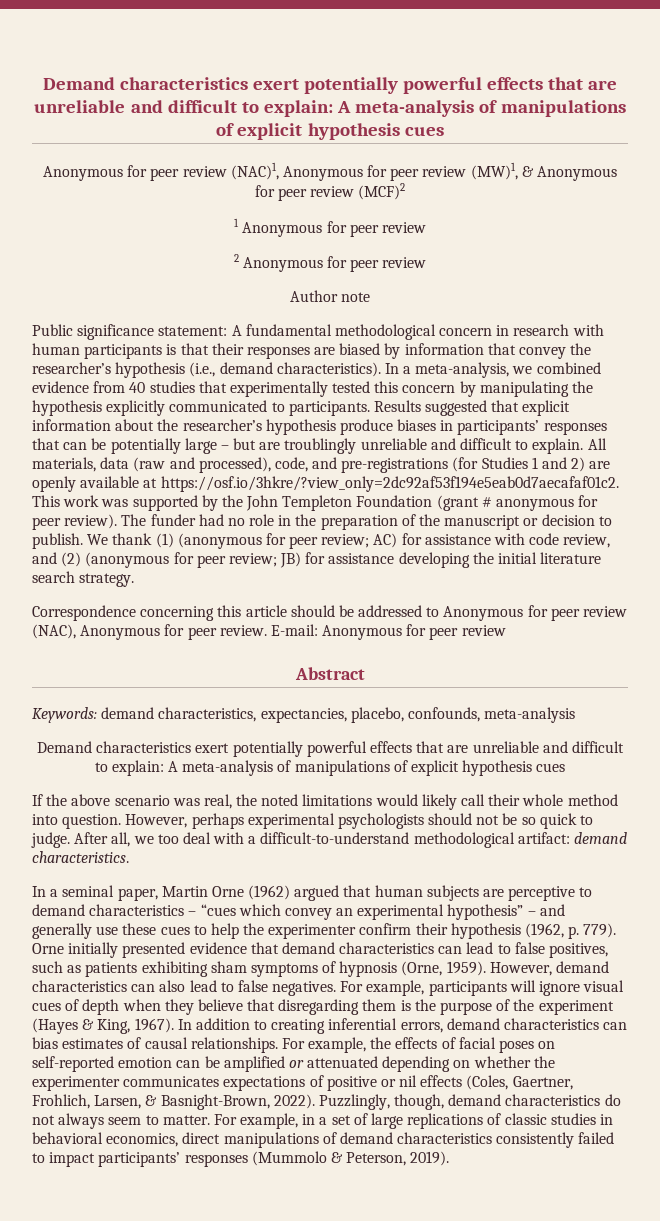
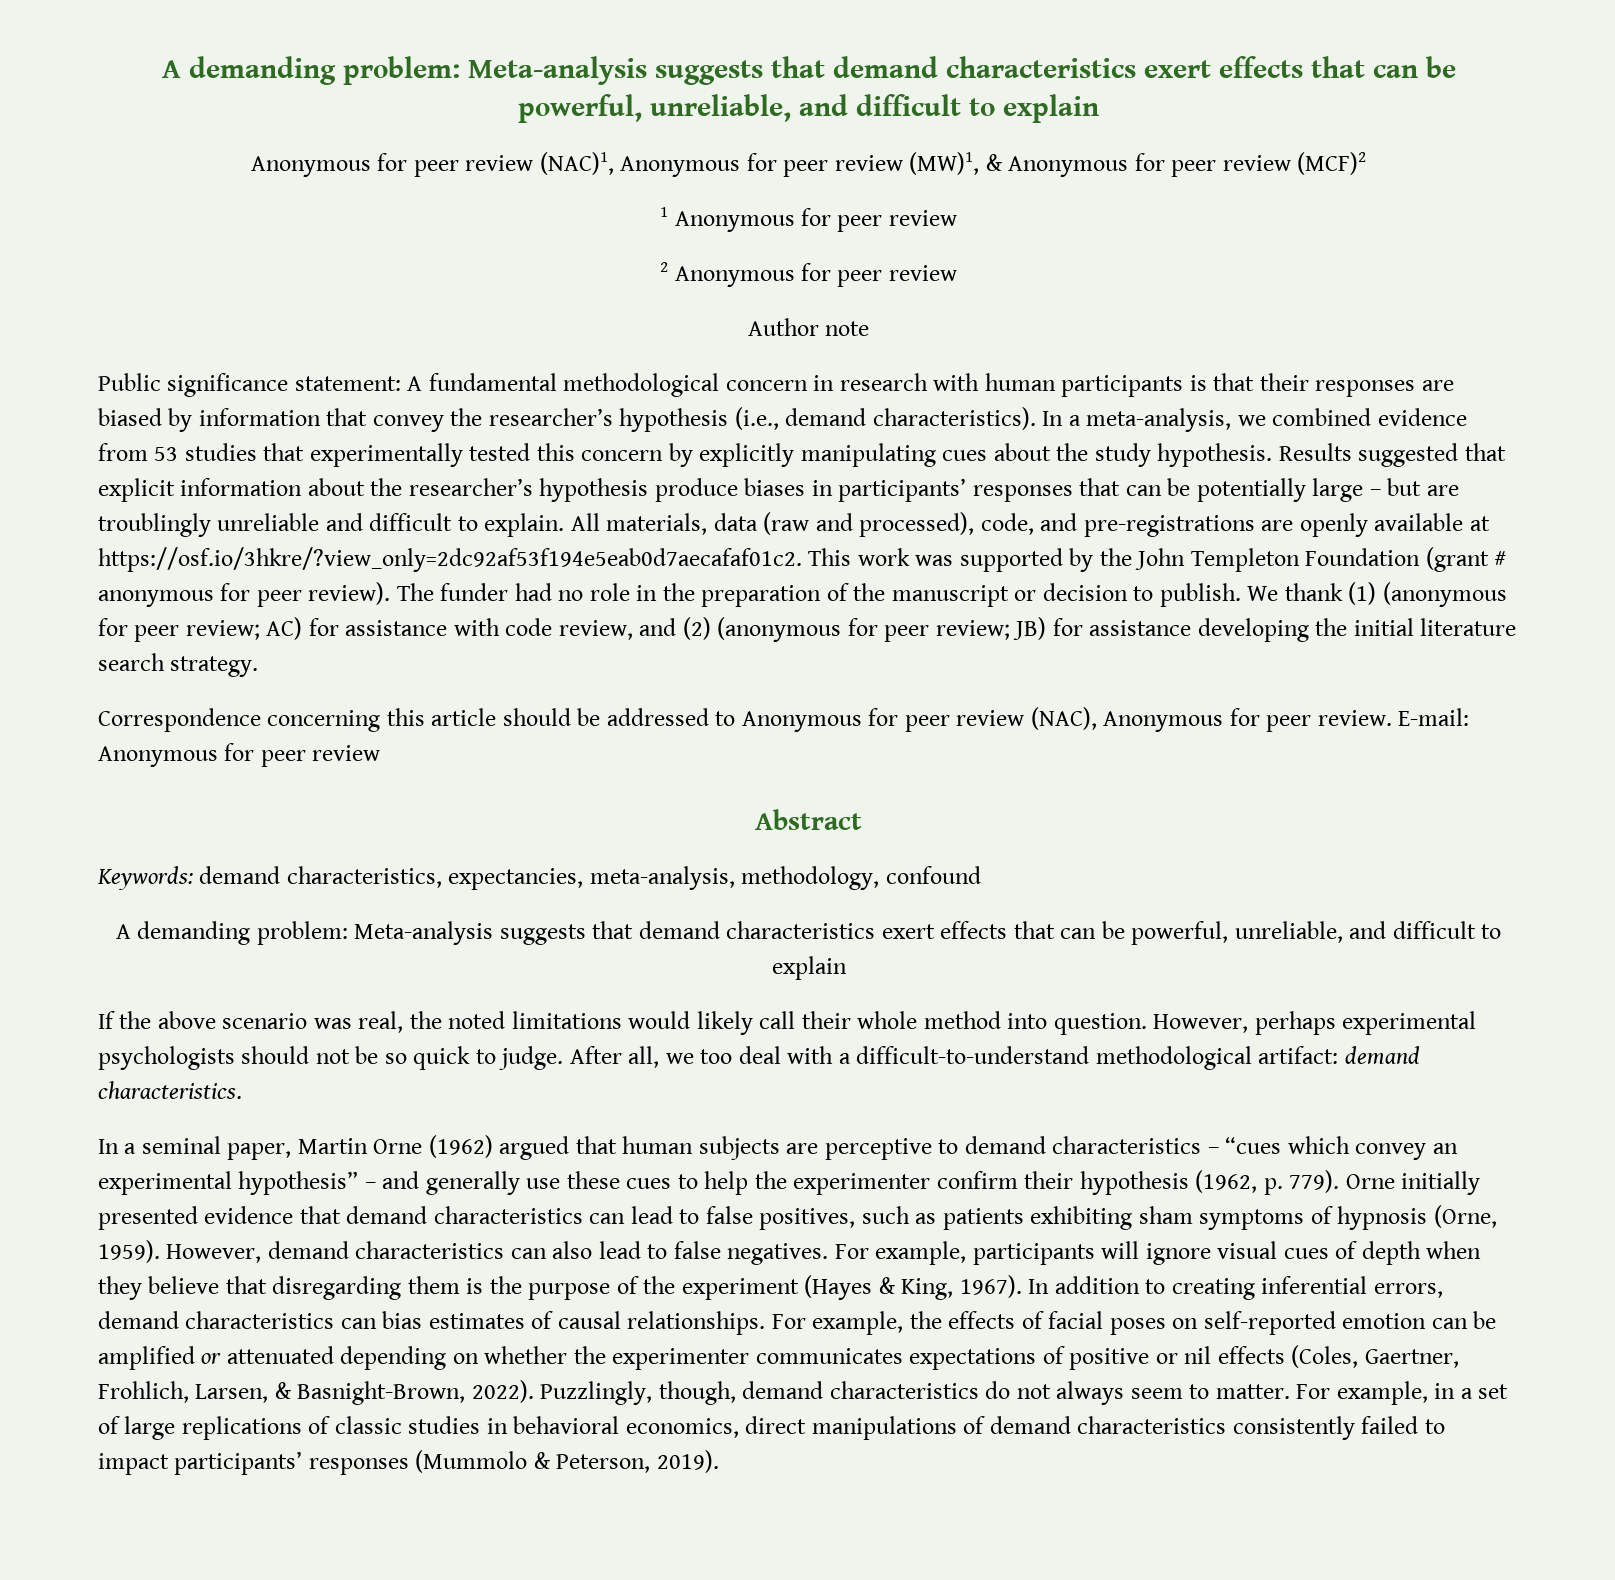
[42,77,618,94] [34,100,626,117] [216,123,444,140] Demand characteristics exert potentially powerful effects that are unreliable and difficult to explain: A meta-analysis of manipulations of explicit hypothesis cues -> [161,56,1456,85] [518,94,1099,123] A demanding problem: Meta-analysis suggests that demand characteristics exert effects that can be powerful, unreliable, and difficult to explain
[129,382,146,393] 40 -> [154,447,179,461] 53
[479,381,594,397] [32,400,370,416] manipulating the hypothesis explicitly communicated to participants. -> [699,443,1273,467] explicitly manipulating cues about the study hypothesis.
[452,457,586,472] (for Studies 1 and 2) -> (1255, 526) none
[350,707,576,723] [37,741,624,757] [94,760,566,776] placebo, confounds, meta-analysis // Demand characteristics exert potentially powerful effects that are unreliable and difficult to explain: A meta-analysis of manipulations of explicit hypothesis cues -> [589,866,981,890] [115,921,1502,945] [771,956,847,980] meta-analysis, methodology, confound // A demanding problem: Meta-analysis suggests that demand characteristics exert effects that can be powerful, unreliable, and difficult to explain

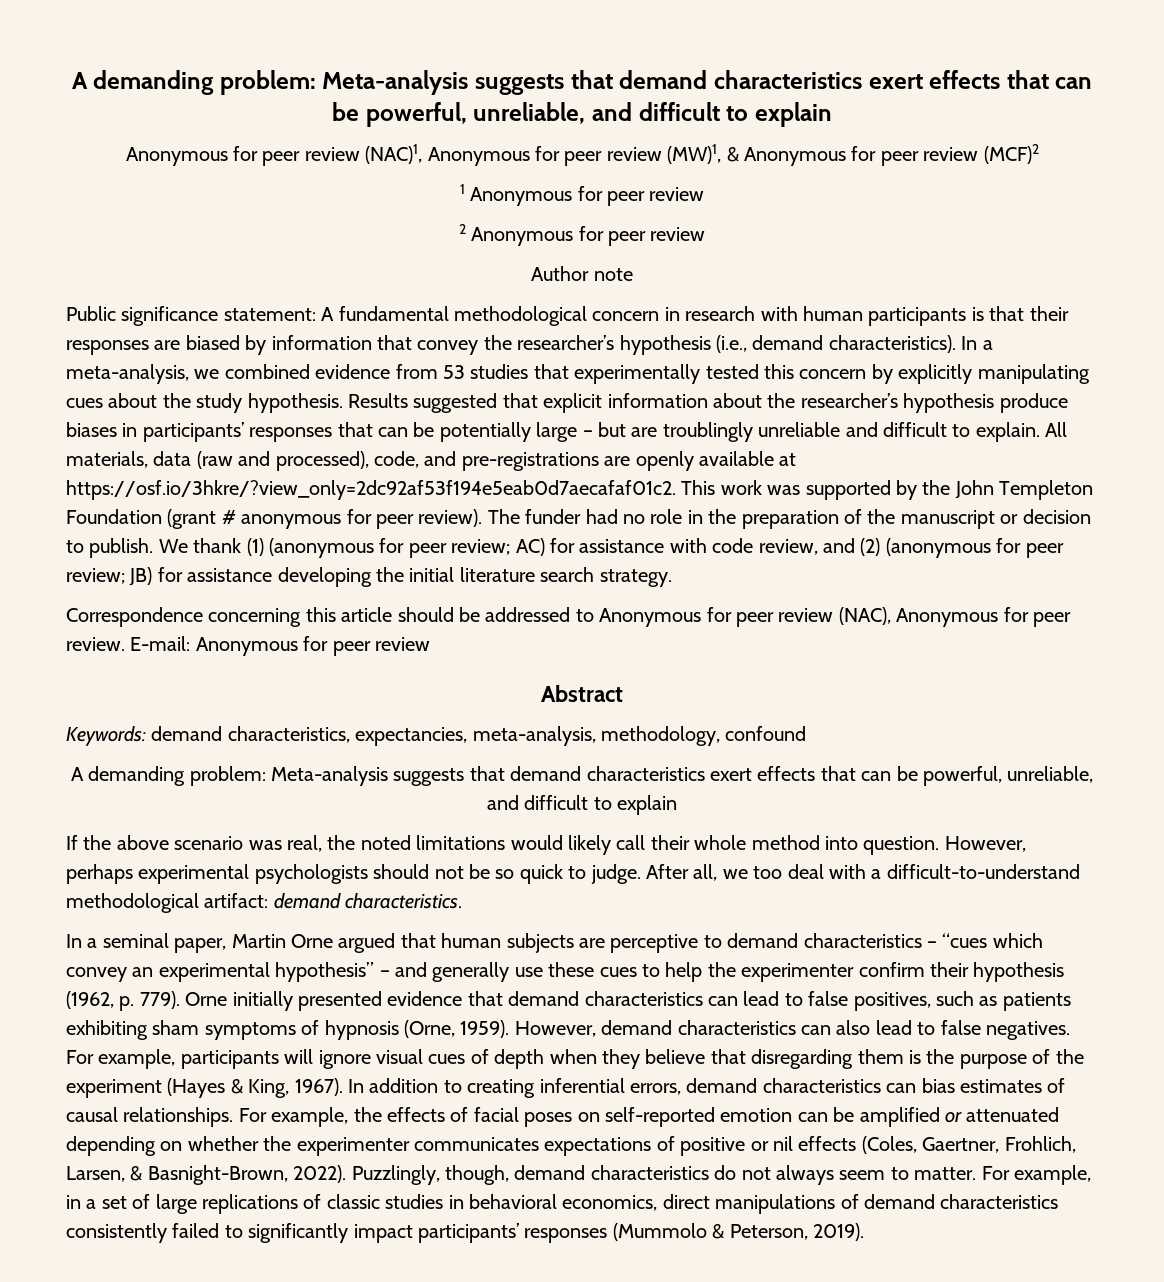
[428,1135,493,1158] (1962) -> (333, 941) none
(1445, 1426) none -> [248,1223,349,1243] significantly

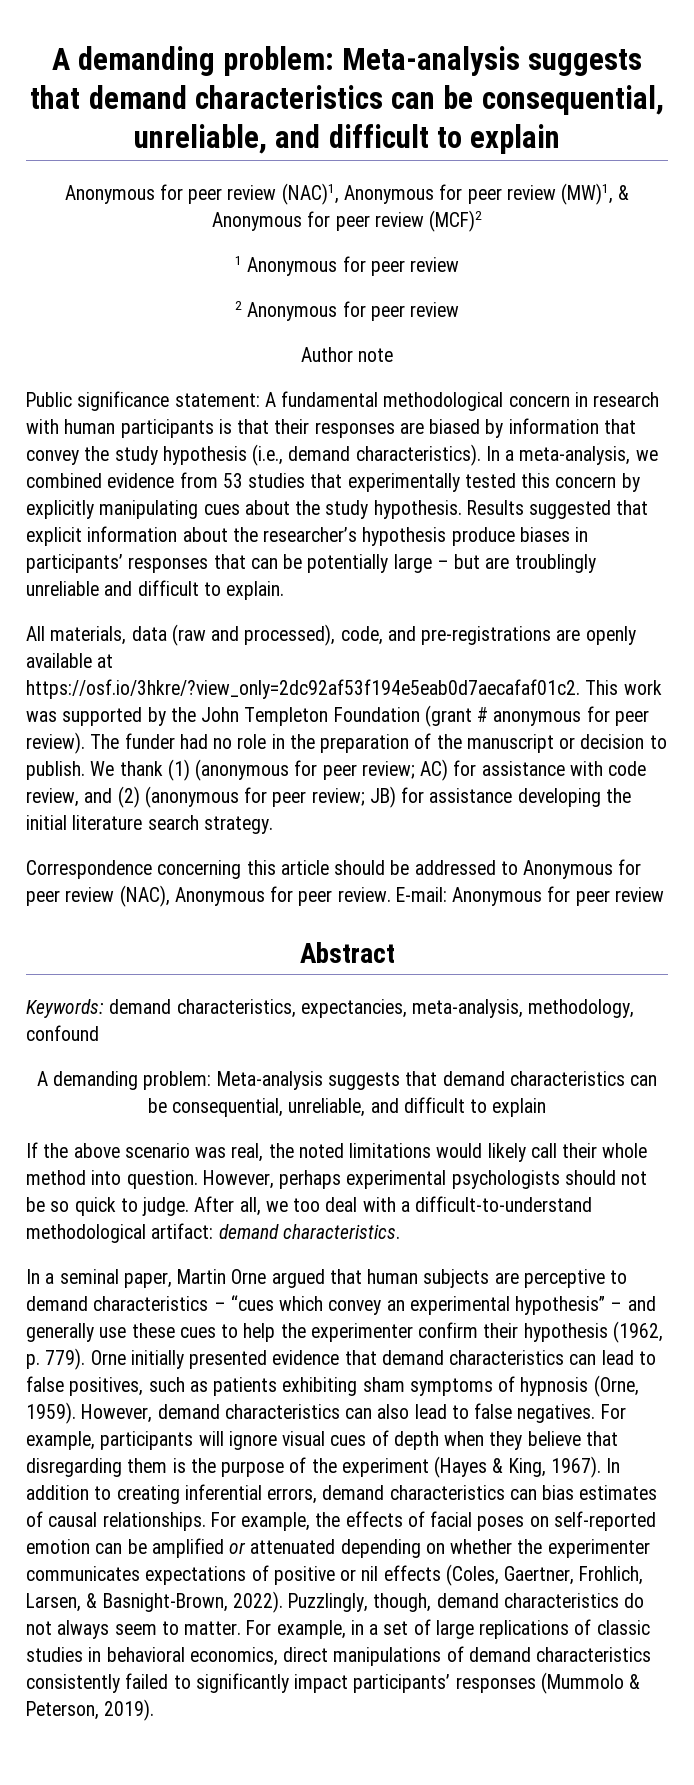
[71,70,1093,95] [332,102,467,127] A demanding problem: Meta-analysis suggests that demand characteristics exert effects that can be powerful, -> [51,46,643,76] [30,85,664,115] A demanding problem: Meta-analysis suggests that demand characteristics can be consequential,
[517,335,615,350] researcher’s -> [114,446,158,465] study
(1040, 432) none -> (285, 590) //
[709,766,1002,786] exert effects that can be powerful, -> [630,1075,658,1086] [147,1098,283,1117] can be consequential,

